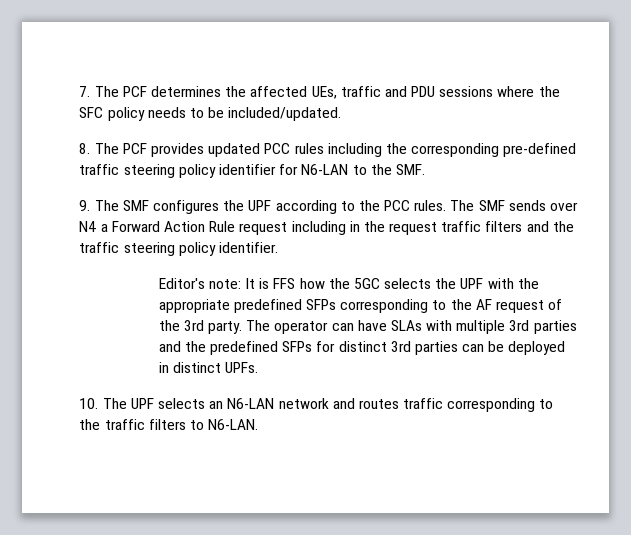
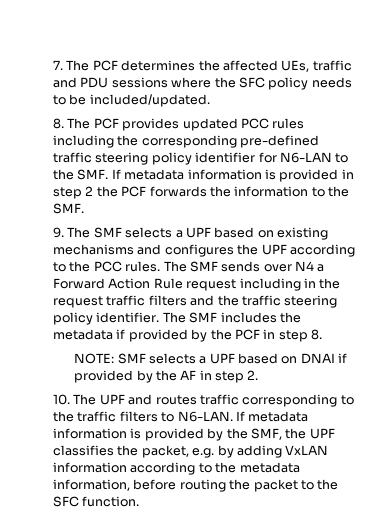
[79,200,149,211] // 9. The SMF -> [111,169,354,182] [53,186,350,199] [53,203,85,214] [53,227,329,240] [53,244,162,255] If metadata information is provided in step 2 the PCF forwards the information to the SMF. // 9. The SMF selects a UPF based on existing mechanisms and
[158,278,539,289] [158,299,563,313] [158,320,577,334] [158,341,566,355] [158,362,258,373] // Editor's note: It is FFS how the 5GC selects the UPF with the appropriate predefined SFPs corresponding to the AF request of the 3rd party. The operator can have SLAs with multiple 3rd parties and the predefined SFPs for distinct 3rd parties can be deployed in distinct UPFs. -> [162,312,301,323] [53,329,323,342] [74,353,348,364] [74,370,259,383] The SMF includes the metadata if provided by the PCF in step 8. // NOTE: SMF selects a UPF based on DNAI if provided by the AF in step 2.
[157,398,329,409] selects an N6-LAN network -> (125, 399) none
(259, 424) none -> [235,411,309,422] [53,428,335,441] [53,445,329,458] [53,462,300,475] [53,479,339,492] [53,496,140,507] If metadata information is provided by the SMF, the UPF classifies the packet, e.g. by adding VxLAN information according to the metadata information, before routing the packet to the SFC function.

